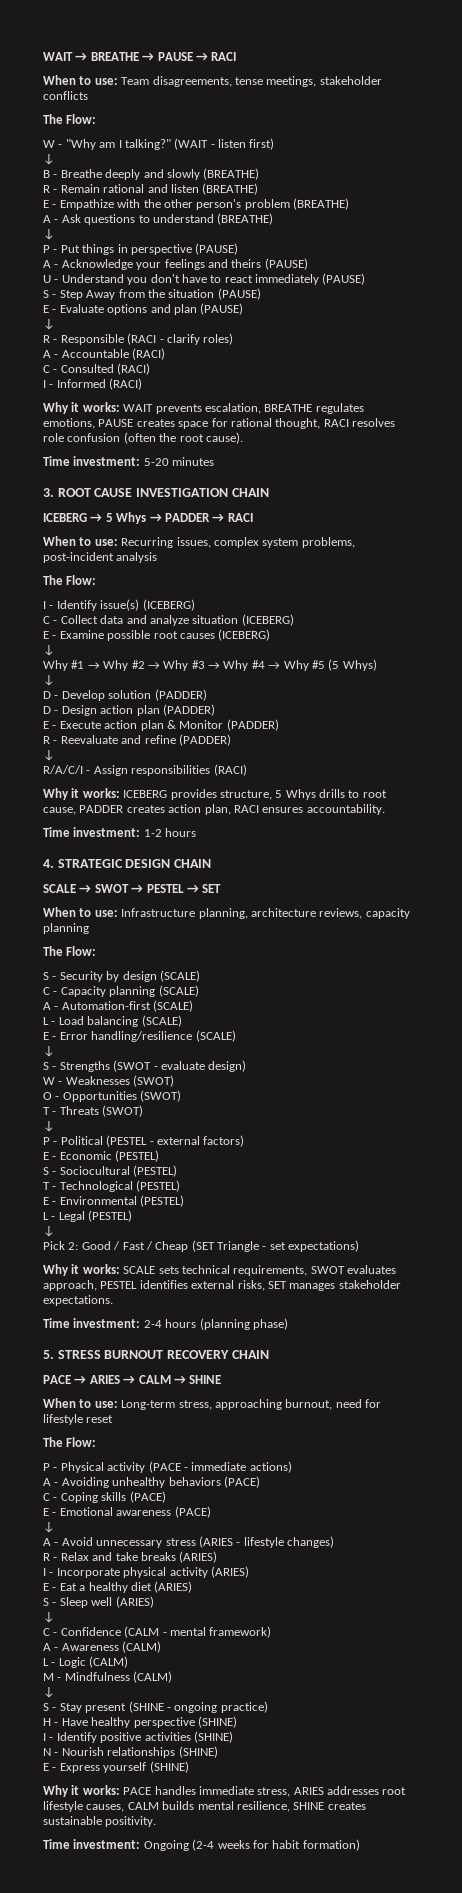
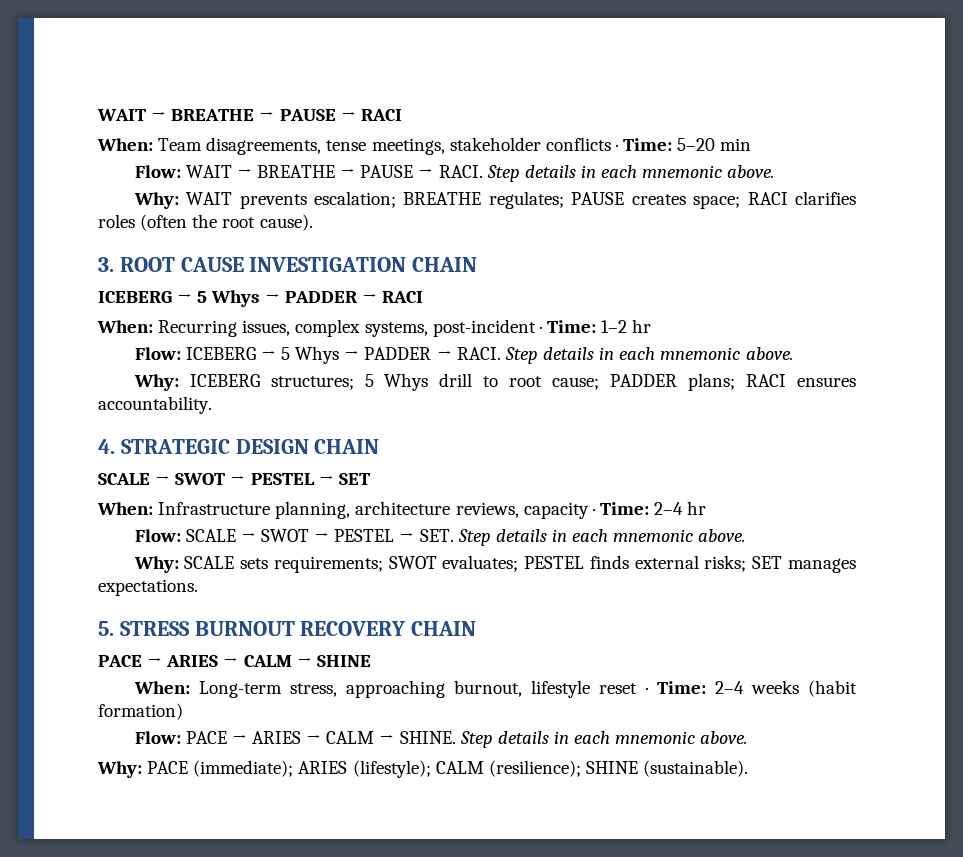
[43,75,118,85] When to use: -> [97,138,153,151] When:
[43,114,97,124] [43,138,275,150] [43,154,55,165] [43,168,260,180] [43,183,259,195] [43,198,349,210] [43,213,274,225] [43,229,55,240] [43,243,239,255] [43,258,308,270] [43,273,366,285] [43,288,261,300] [43,303,244,315] [43,319,55,330] [43,333,234,345] [43,348,166,360] [43,363,151,375] [43,378,143,390] [43,402,364,414] [43,418,395,429] [43,433,121,442] // The Flow: // W - "Why am I talking?" (WAIT - listen first) // ↓ // B - Breathe deeply and slowly (BREATHE) // R - Remain rational and listen (BREATHE) // E - Empathize with the other person's problem (BREATHE) // A - Ask questions to understand (BREATHE) // ↓ // P - Put things in perspective (PAUSE) // A - Acknowledge your feelings and theirs (PAUSE) // U - Understand you don't have to react immediately (PAUSE) // S - Step Away from the situation (PAUSE) // E - Evaluate options and plan (PAUSE) // ↓ // R - Responsible (RACI - clarify roles) // A - Accountable (RACI) // C - Consulted (RACI) // I - Informed (RACI) // Why it works: WAIT prevents escalation, BREATHE regulates emotions, PAUSE creates space for rational thought, RACI resolves role confusion -> [615,138,752,151] [134,165,775,182] [133,191,856,209] [98,214,135,228] · Time: 5–20 min // Flow: WAIT → BREATHE → PAUSE → RACI. Step details in each mnemonic above. // Why: WAIT prevents escalation; BREATHE regulates; PAUSE creates space; RACI clarifies roles
[43,456,215,466] // Time investment: 5-20 minutes -> (313, 222) none
[43,536,355,548] [43,552,158,563] [43,575,97,585] [43,599,195,611] [43,614,294,626] [43,629,271,641] [43,645,55,656] [43,659,377,671] [43,675,55,686] [43,689,207,701] [43,704,215,716] [43,719,279,731] [43,734,231,746] [43,750,55,761] [43,764,247,776] [43,788,387,800] [43,804,231,815] When to use: Recurring issues, complex system problems, post-incident analysis // The Flow: // I - Identify issue(s) (ICEBERG) // C - Collect data and analyze situation (ICEBERG) // E - Examine possible root causes (ICEBERG) // ↓ // Why #1 → Why #2 → Why #3 → Why #4 → Why #5 (5 Whys) // ↓ // D - Develop solution (PADDER) // D - Design action plan (PADDER) // E - Execute action plan & Monitor (PADDER) // R - Reevaluate and refine (PADDER) // ↓ // R/A/C/I - Assign responsibilities (RACI) // Why it works: ICEBERG provides structure, 5 Whys drills to root cause, PADDER creates action plan, -> [97,319,652,337] [134,346,793,364] [133,373,736,391] When: Recurring issues, complex systems, post-incident · Time: 1–2 hr // Flow: ICEBERG → 5 Whys → PADDER → RACI. Step details in each mnemonic above. // Why: ICEBERG structures; 5 Whys drill to root cause; PADDER plans;
[43,827,197,837] // Time investment: 1-2 hours -> (212, 405) none
[43,907,118,917] When to use: -> [97,502,153,515] When:
[43,923,89,934] [43,946,97,956] [43,970,200,982] [43,985,199,997] [43,1000,194,1012] [43,1015,182,1027] [43,1030,236,1042] [43,1046,55,1057] [43,1060,247,1072] [43,1075,175,1087] [43,1090,182,1102] [43,1105,144,1117] [43,1121,55,1132] [43,1135,245,1147] [43,1150,160,1162] [43,1165,178,1177] [43,1180,181,1192] [43,1195,185,1207] [43,1210,133,1222] [43,1226,55,1237] [43,1240,360,1252] [43,1264,396,1276] [43,1280,265,1291] planning // The Flow: // S - Security by design (SCALE) // C - Capacity planning (SCALE) // A - Automation-first (SCALE) // L - Load balancing (SCALE) // E - Error handling/resilience (SCALE) // ↓ // S - Strengths (SWOT - evaluate design) // W - Weaknesses (SWOT) // O - Opportunities (SWOT) // T - Threats (SWOT) // ↓ // P - Political (PESTEL - external factors) // E - Economic (PESTEL) // S - Sociocultural (PESTEL) // T - Technological (PESTEL) // E - Environmental (PESTEL) // L - Legal (PESTEL) // ↓ // Pick 2: Good / Fast / Cheap (SET Triangle - set expectations) // Why it works: SCALE sets technical requirements, SWOT evaluates approach, PESTEL identifies external risks, -> [592,501,707,515] [134,529,746,546] [133,555,747,573] · Time: 2–4 hr // Flow: SCALE → SWOT → PESTEL → SET. Step details in each mnemonic above. // Why: SCALE sets requirements; SWOT evaluates; PESTEL finds external risks;
[338,1280,401,1289] stakeholder -> (857, 565) none
[43,1318,288,1330] // Time investment: 2-4 hours (planning phase) -> (198, 587) none
[43,1398,118,1408] When to use: -> [133,681,190,694] When:
[335,1399,381,1408] need for -> (523, 688) none
[43,1437,97,1447] [43,1461,292,1473] [43,1476,260,1488] [43,1491,166,1503] [43,1506,211,1518] [43,1522,55,1533] [43,1536,334,1548] [43,1551,218,1563] [43,1566,249,1578] [43,1581,193,1593] [43,1596,154,1608] [43,1612,55,1623] [43,1626,272,1638] [43,1641,162,1653] [43,1656,129,1668] [43,1671,173,1683] [43,1687,55,1698] [43,1701,268,1713] [43,1716,237,1728] [43,1731,233,1743] [43,1746,218,1758] [43,1761,189,1773] [43,1785,407,1797] [43,1801,366,1812] [43,1816,157,1827] [43,1839,360,1851] // The Flow: // P - Physical activity (PACE - immediate actions) // A - Avoiding unhealthy behaviors (PACE) // C - Coping skills (PACE) // E - Emotional awareness (PACE) // ↓ // A - Avoid unnecessary stress (ARIES - lifestyle changes) // R - Relax and take breaks (ARIES) // I - Incorporate physical activity (ARIES) // E - Eat a healthy diet (ARIES) // S - Sleep well (ARIES) // ↓ // C - Confidence (CALM - mental framework) // A - Awareness (CALM) // L - Logic (CALM) // M - Mindfulness (CALM) // ↓ // S - Stay present (SHINE - ongoing practice) // H - Have healthy perspective (SHINE) // I - Identify positive activities (SHINE) // N - Nourish relationships (SHINE) // E - Express yourself (SHINE) // Why it works: PACE handles immediate stress, ARIES addresses root lifestyle causes, CALM builds mental resilience, SHINE creates sustainable positivity. // Time investment: Ongoing (2-4 weeks for habit formation) -> [645,680,858,697] [98,703,183,720] [134,731,748,748] [97,760,749,778] · Time: 2–4 weeks (habit formation) // Flow: PACE → ARIES → CALM → SHINE. Step details in each mnemonic above. // Why: PACE (immediate); ARIES (lifestyle); CALM (resilience); SHINE (sustainable).

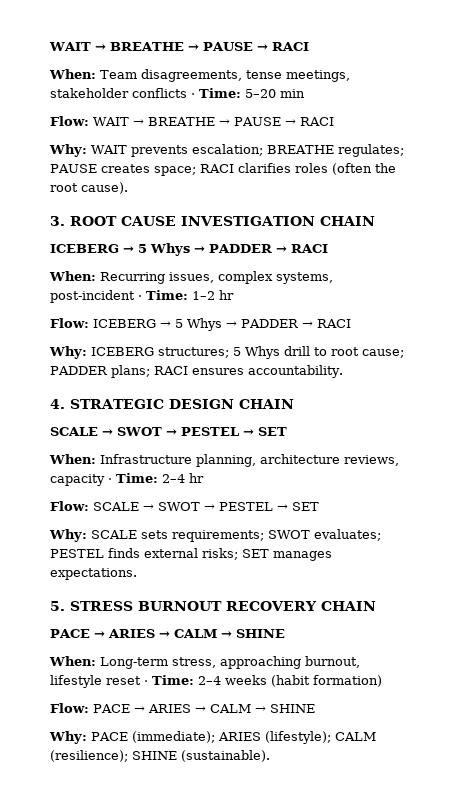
[438,165,775,182] RACI. Step details in each mnemonic above. -> [299,117,334,126] RACI
[456,347,793,364] RACI. Step details in each mnemonic above. -> [316,319,351,328] RACI
[419,529,746,546] SET. Step details in each mnemonic above. -> [292,502,319,511] SET
[399,731,748,748] SHINE. Step details in each mnemonic above. -> [269,704,315,713] SHINE

